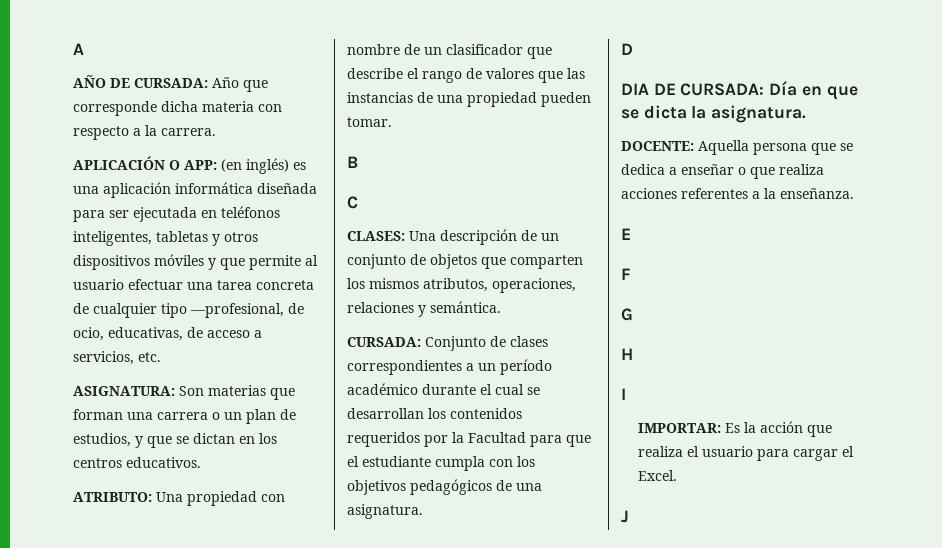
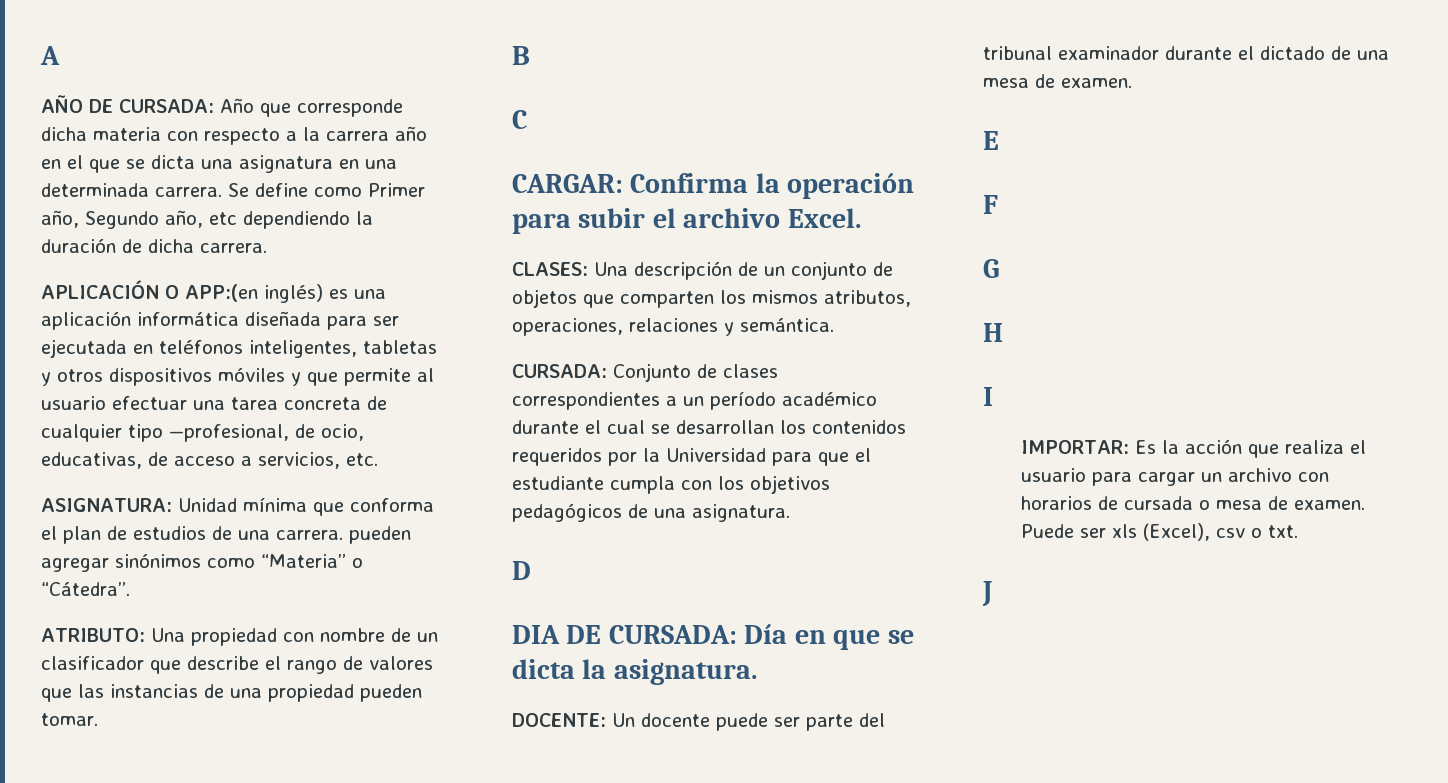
(157, 130) none -> [326,126,427,141] [41,155,397,173] [41,183,425,197] [41,210,373,229] [41,238,194,253] carrera año en el que se dicta una asignatura en una determinada carrera. Se define como Primer año, Segundo año, etc dependiendo la duración de dicha
[184,159,242,172] APP: (en -> [185,284,258,302] APP:(en
[179,385,295,400] [73,409,296,424] [73,433,277,448] [73,457,201,468] Son materias que forman una carrera o un plan de estudios, y que se dictan en los centros educativos. -> [177,497,434,516] [41,526,411,544] [41,553,363,572] [41,582,130,596] Unidad mínima que conforma el plan de estudios de una carrera. pueden agregar sinónimos como “Materia” o “Cátedra”.
(358, 202) none -> [512,173,915,199] [512,208,861,234] // CARGAR: Confirma la operación para subir el archivo Excel.
[468,432,526,443] Facultad -> [666,448,766,462] Universidad
[698,140,853,155] [621,164,824,179] [621,188,854,199] Aquella persona que se dedica a enseñar o que realiza acciones referentes a la enseñanza. -> [612,713,885,731] [983,46,1389,60] [983,74,1132,88] Un docente puede ser parte del tribunal examinador durante el dictado de una mesa de examen.
[841,446,854,457] [637,470,677,481] el Excel. -> [1200,468,1329,482] [1020,496,1365,510] [1020,523,1298,541] un archivo con horarios de cursada o mesa de examen. Puede ser xls (Excel), csv o txt.

